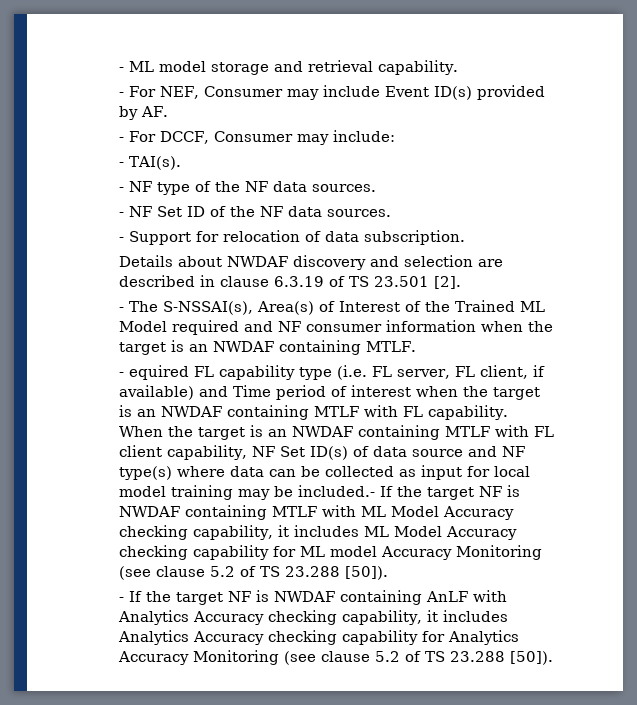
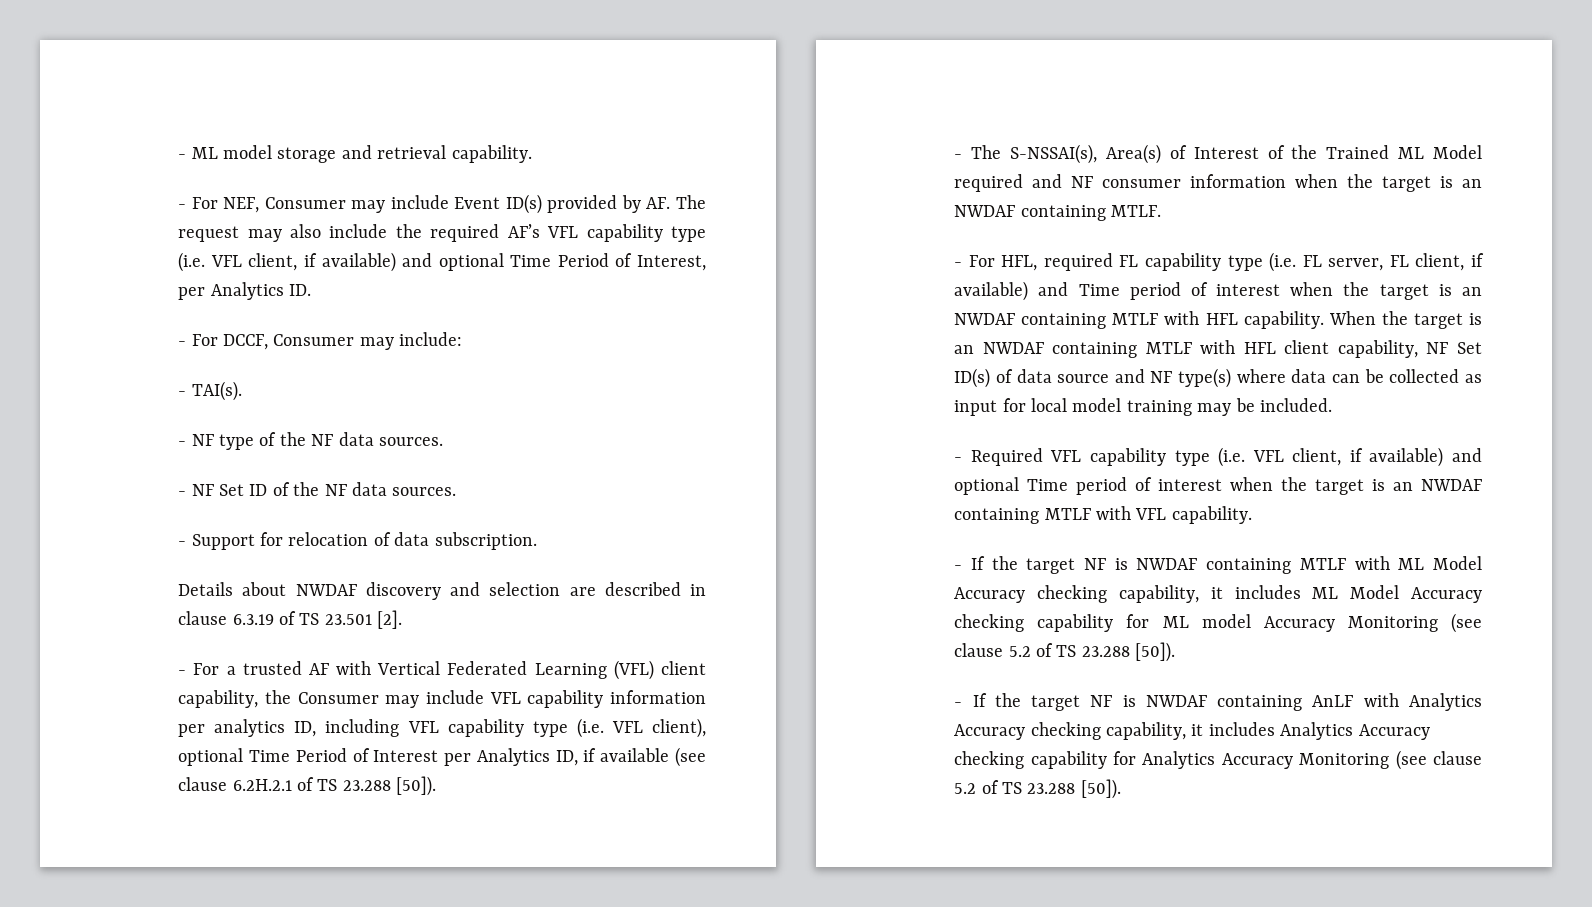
(168, 111) none -> [675,195,706,209] [178,224,706,242] [178,252,707,272] [178,282,312,300] The request may also include the required AF’s VFL capability type (i.e. VFL client, if available) and optional Time Period of Interest, per Analytics ID.
(461, 282) none -> [178,660,706,680] [178,690,707,708] [178,718,706,738] [178,747,706,767] [178,776,437,796] // - For a trusted AF with Vertical Federated Learning (VFL) client capability, the Consumer may include VFL capability information per analytics ID, including VFL capability type (i.e. VFL client), optional Time Period of Interest per Analytics ID, if available (see clause 6.2H.2.1 of TS 23.288 [50]).
[128,365,189,380] equired -> [968,253,1113,271] For HFL, required
[402,406,423,417] FL -> [1205,313,1238,325] HFL
[533,426,554,437] FL -> [1243,342,1276,354] HFL
[297,485,375,497] included.- -> [1260,398,1333,412] [954,447,1482,467] [954,477,1482,495] [954,506,1252,524] [954,565,963,570] included. // - Required VFL capability type (i.e. VFL client, if available) and optional Time period of interest when the target is an NWDAF containing MTLF with VFL capability. // -

